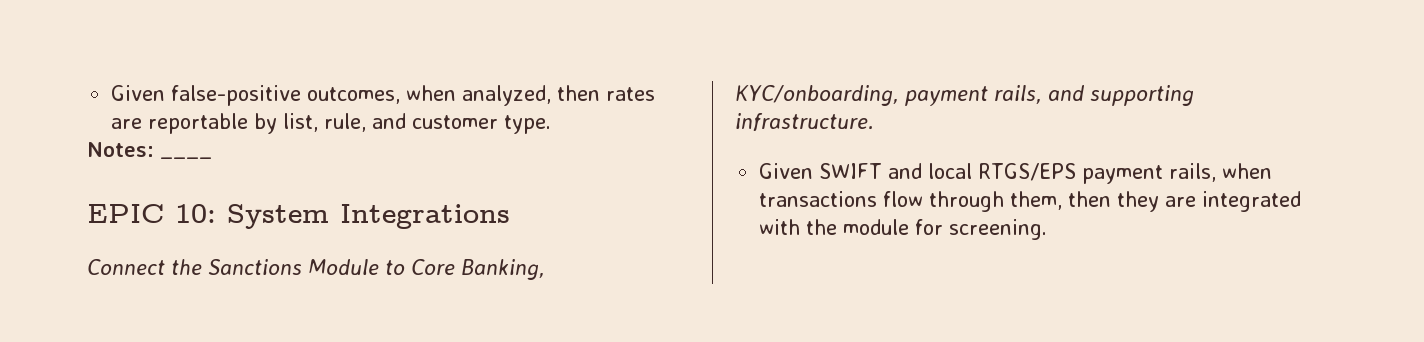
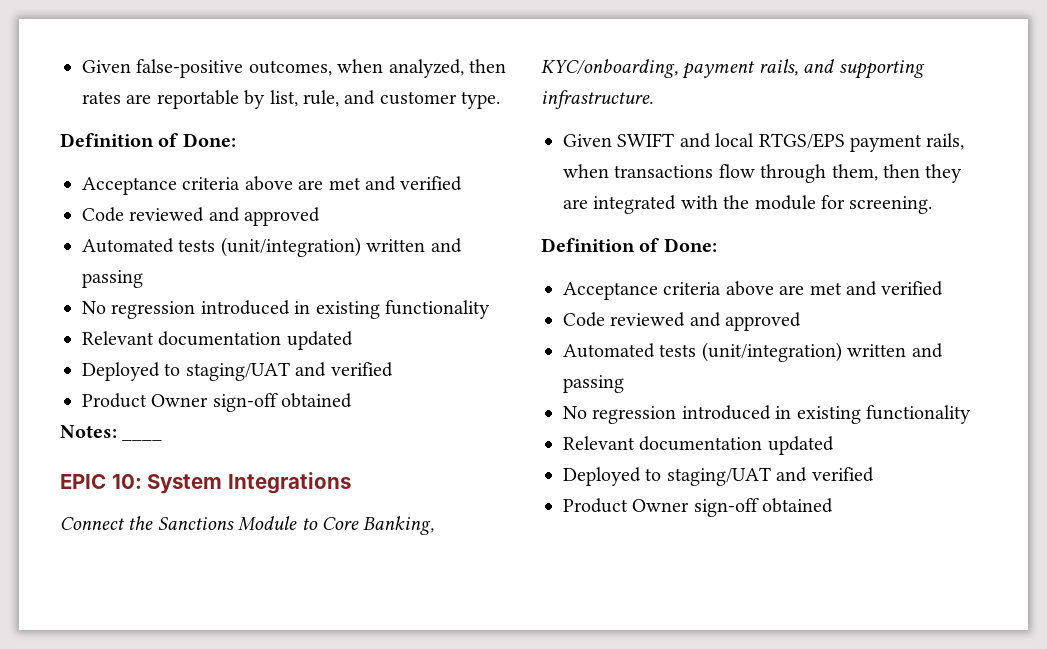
(552, 124) none -> [60,133,236,147] [82,176,463,195] [82,207,321,226] [82,237,462,257] [82,270,143,288] [82,300,490,319] [82,331,353,350] [82,362,393,381] [82,393,353,412] // Definition of Done: // Acceptance criteria above are met and verified // Code reviewed and approved // Automated tests (unit/integration) written and passing // No regression introduced in existing functionality // Relevant documentation updated // Deployed to staging/UAT and verified // Product Owner sign-off obtained
(1048, 229) none -> [541,238,717,252] [563,281,944,300] [563,312,802,331] [563,342,943,362] [563,375,624,393] [563,405,971,424] [563,436,834,455] [563,467,874,486] [563,498,834,517] // Definition of Done: // Acceptance criteria above are met and verified // Code reviewed and approved // Automated tests (unit/integration) written and passing // No regression introduced in existing functionality // Relevant documentation updated // Deployed to staging/UAT and verified // Product Owner sign-off obtained

